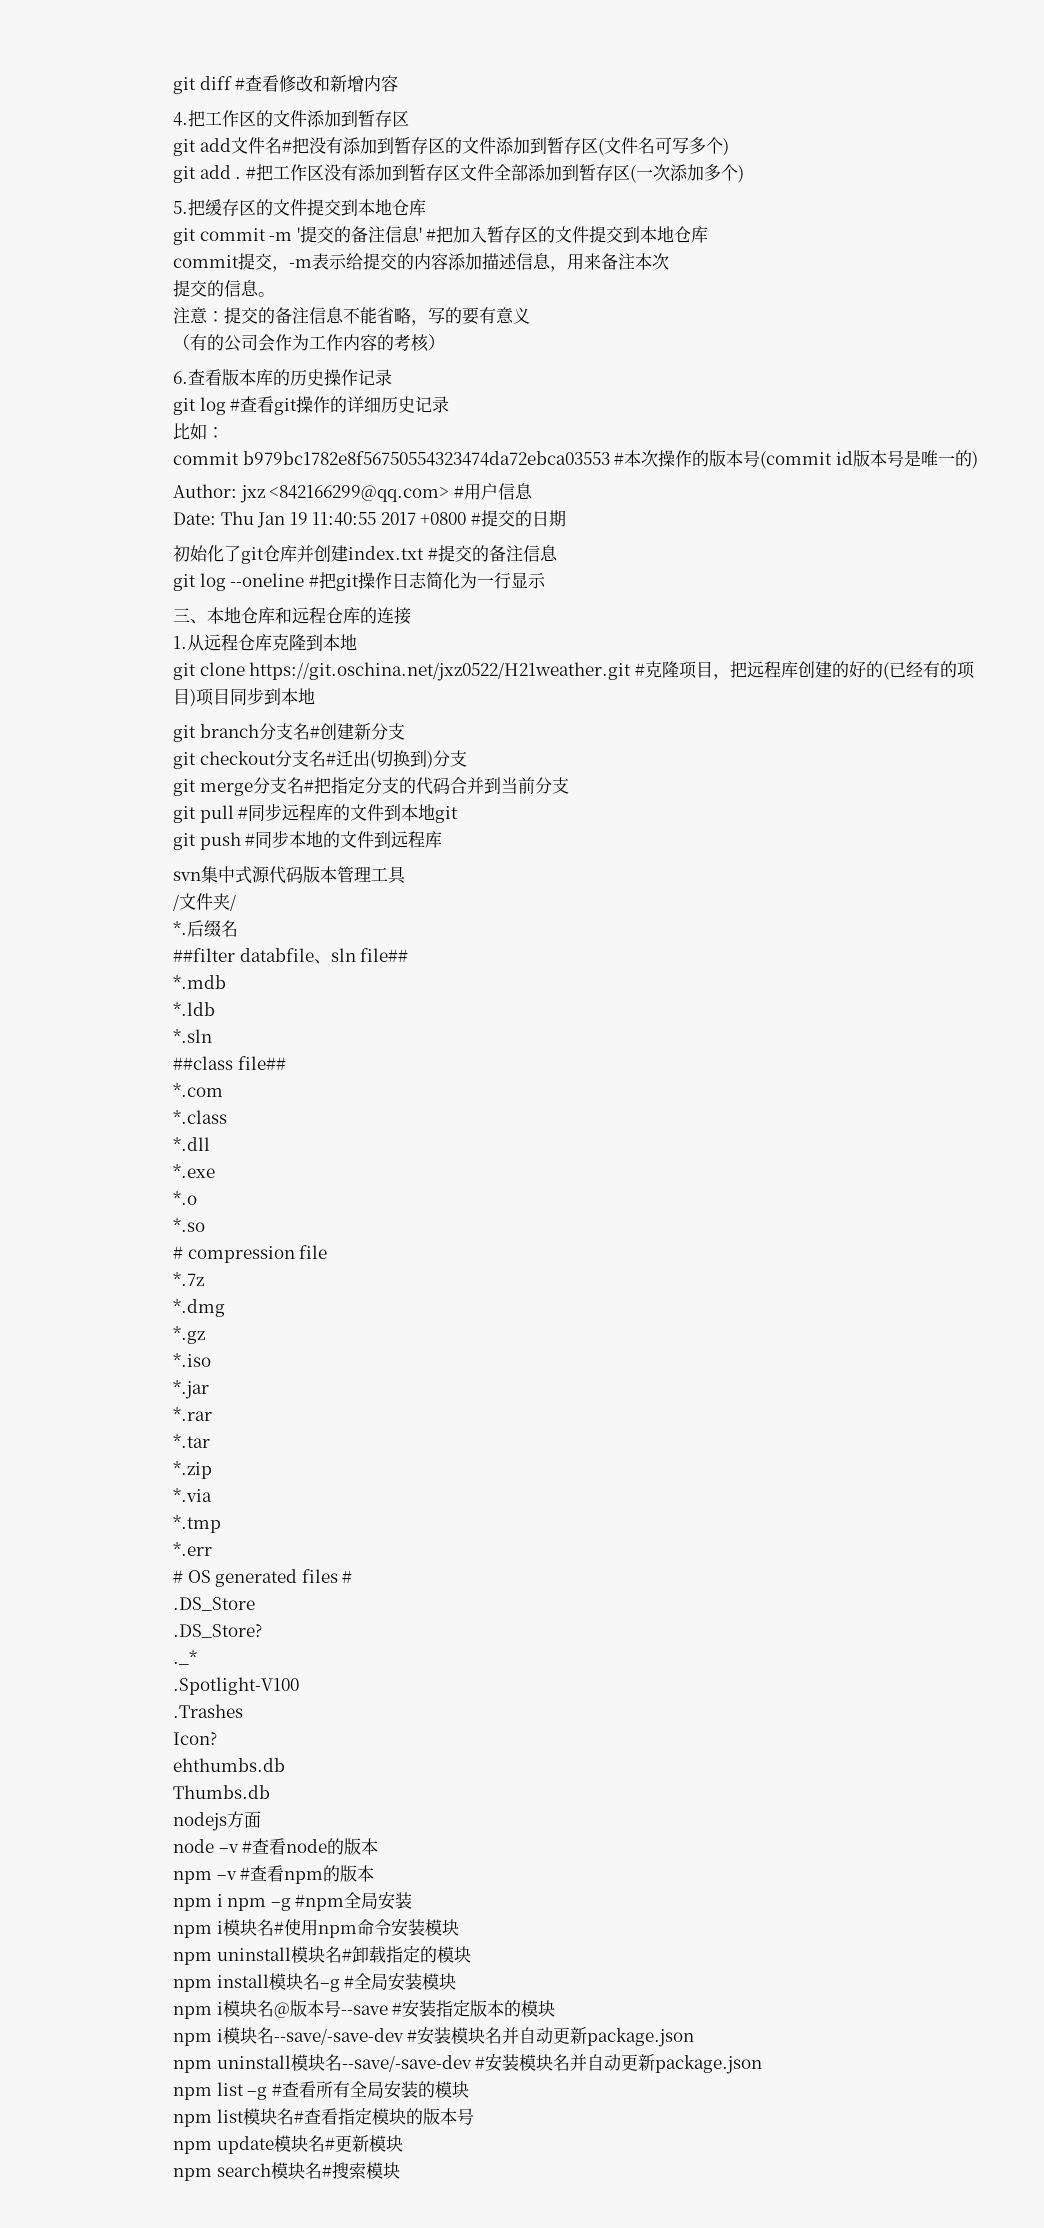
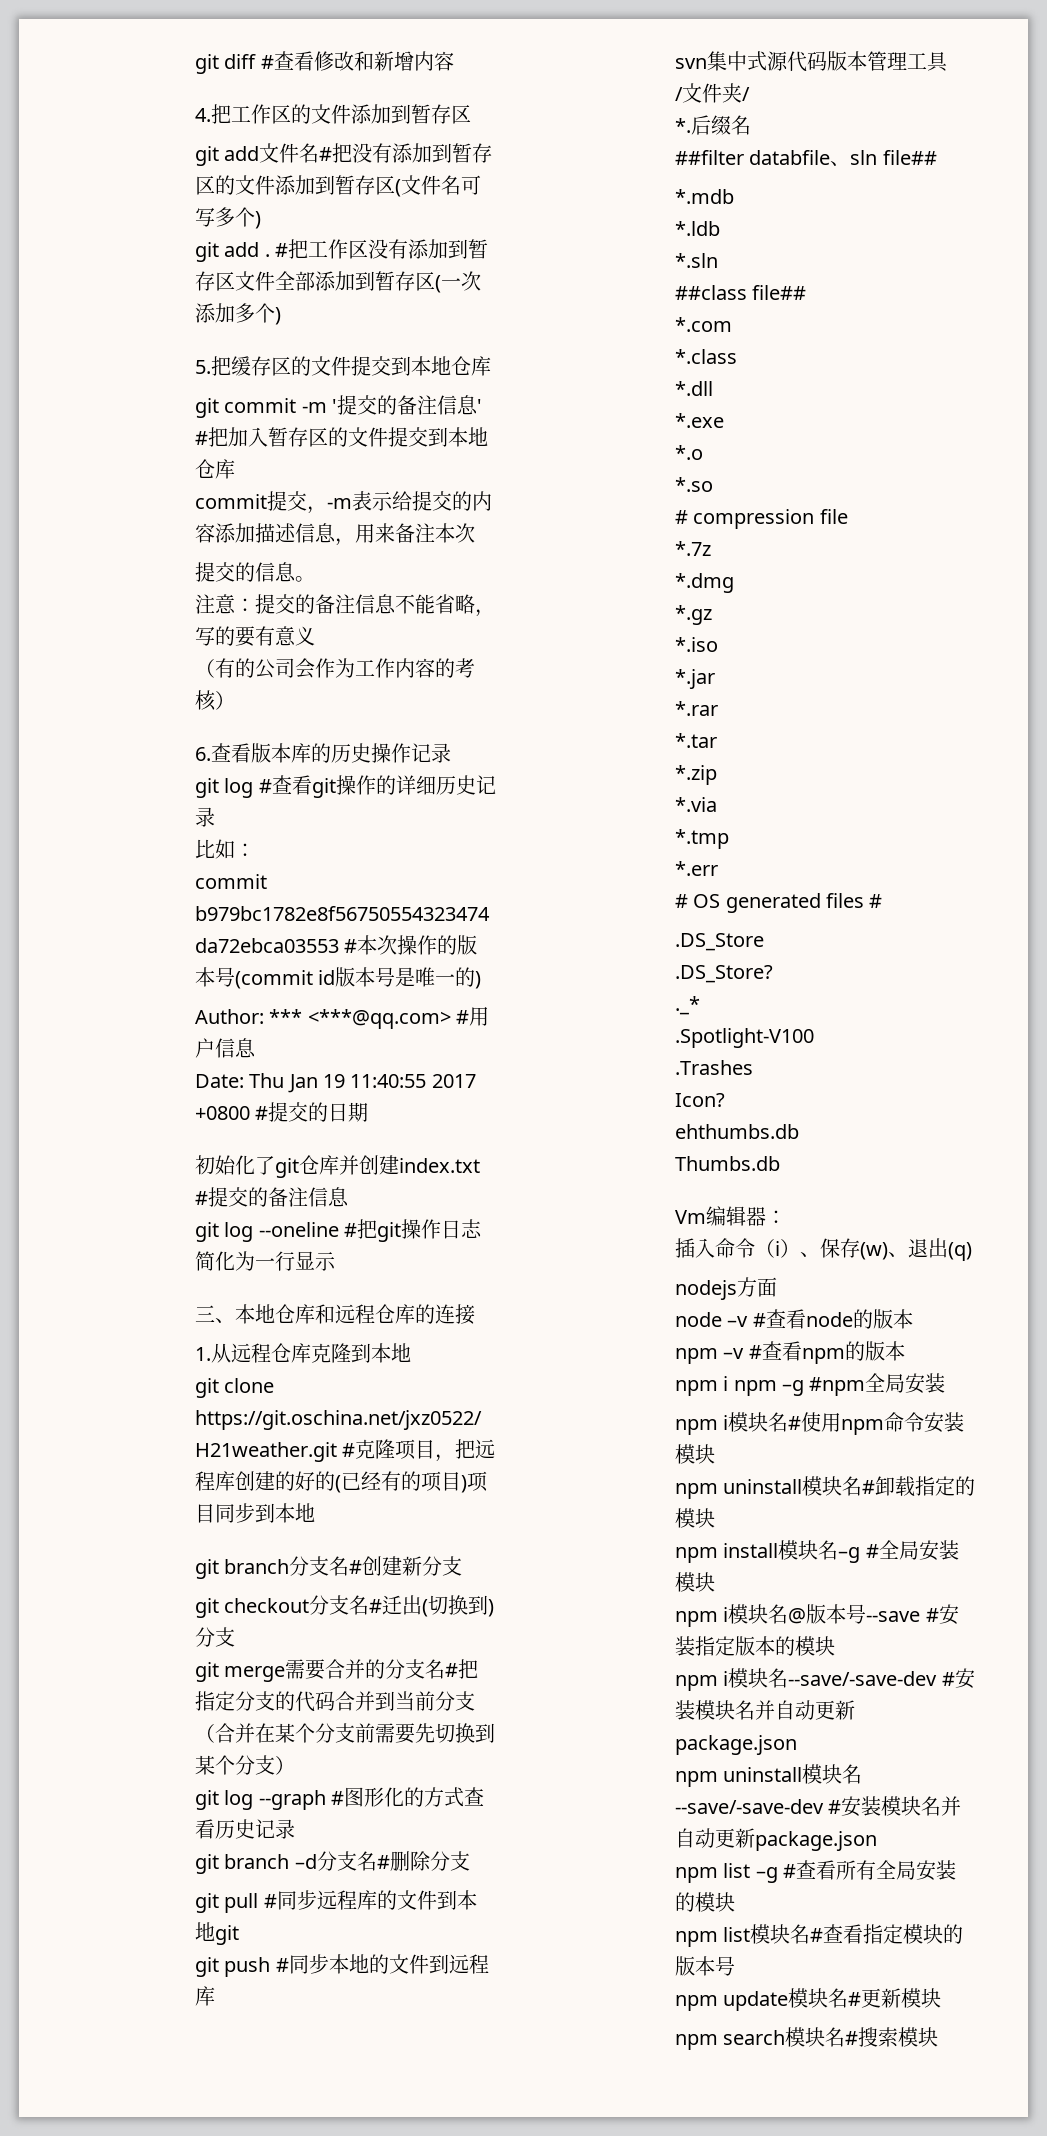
[239,485,450,503] jxz <842166299@qq.com> -> [269,1009,451,1029] *** <***@qq.com>
(253, 789) none -> [285,1659,386,1680] 需要合并的
(569, 785) none -> [194,1723,495,1744] [194,1755,295,1775] [194,1787,485,1810] [194,1819,295,1839] [194,1851,470,1874] （合并在某个分支前需要先切换到某个分支） // git log --graph #图形化的方式查看历史记录 // git branch –d分支名#删除分支
(270, 1792) none -> [674,1206,786,1226] [674,1238,972,1261] // Vm编辑器： // 插入命令（i）、保存(w)、退出(q)

